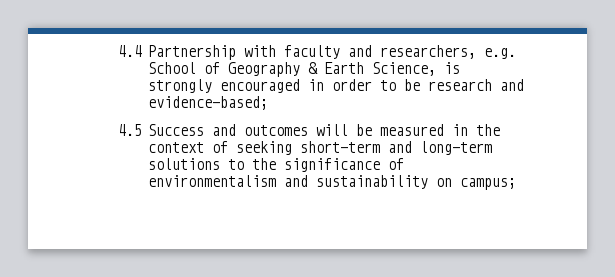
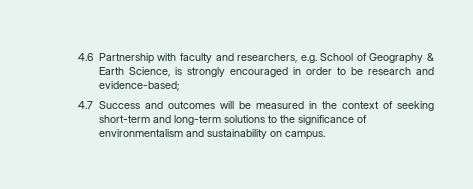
[117,45,142,57] 4.4 -> [78,53,94,61] 4.6
[117,124,142,136] 4.5 -> [78,101,94,109] 4.7
[459,178,516,190] campus; -> [284,131,325,140] campus.

